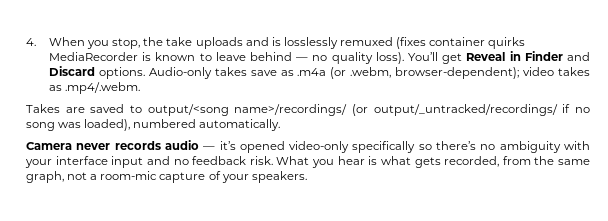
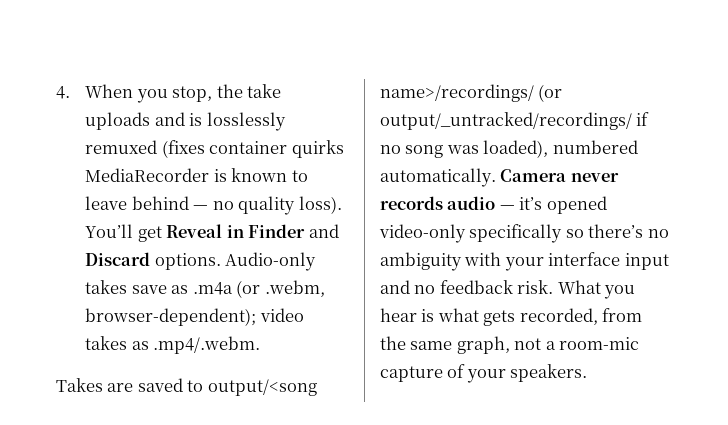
(281, 125) // -> (496, 177) none

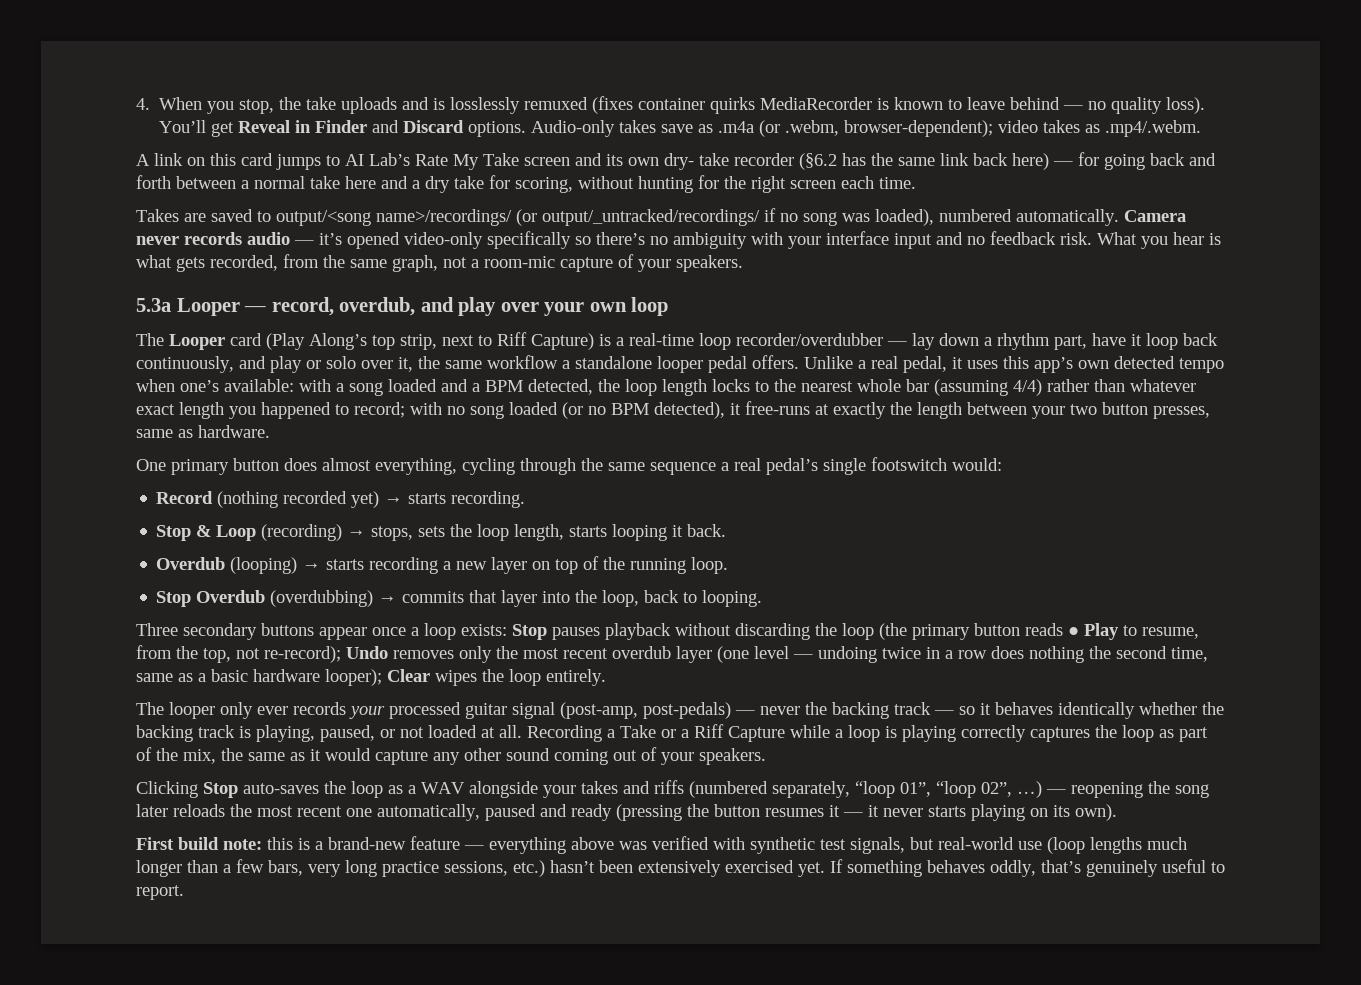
(261, 345) none -> [136,152,1216,170] [136,175,916,193] // A link on this card jumps to AI Lab’s Rate My Take screen and its own dry- take recorder (§6.2 has the same link back here) — for going back and forth between a normal take here and a dry take for scoring, without hunting for the right screen each time.
(588, 373) none -> [136,297,669,316] [136,332,1218,350] [136,355,1224,373] [136,379,1196,396] [136,401,1210,419] [136,425,270,438] [136,457,1002,475] [156,491,526,508] [156,524,727,541] [156,556,729,574] [156,590,763,607] [136,623,1199,640] [136,645,1208,663] [136,669,606,686] [136,702,1224,719] [136,724,1208,742] [136,747,766,765] [136,780,1209,798] [136,804,1117,821] [136,836,1187,854] [136,859,1225,877] [136,885,184,900] // 5.3a Looper — record, overdub, and play over your own loop // The Looper card (Play Along’s top strip, next to Riff Capture) is a real-time loop recorder/overdubber — lay down a rhythm part, have it loop back continuously, and play or solo over it, the same workflow a standalone looper pedal offers. Unlike a real pedal, it uses this app’s own detected tempo when one’s available: with a song loaded and a BPM detected, the loop length locks to the nearest whole bar (assuming 4/4) rather than whatever exact length you happened to record; with no song loaded (or no BPM detected), it free-runs at exactly the length between your two button presses, same as hardware. // One primary button does almost everything, cycling through the same sequence a real pedal’s single footswitch would: // Record (nothing recorded yet) → starts recording. // Stop & Loop (recording) → stops, sets the loop length, starts looping it back. // Overdub (looping) → starts recording a new layer on top of the running loop. // Stop Overdub (overdubbing) → commits that layer into the loop, back to looping. // Three secondary buttons appear once a loop exists: Stop pauses playback without discarding the loop (the primary button reads ● Play to resume, from the top, not re-record); Undo removes only the most recent overdub layer (one level — undoing twice in a row does nothing the second time, same as a basic hardware looper); Clear wipes the loop entirely. // The looper only ever records your processed guitar signal (post-amp, post-pedals) — never the backing track — so it behaves identically whether the backing track is playing, paused, or not loaded at all. Recording a Take or a Riff Capture while a loop is playing correctly captures the loop as part of the mix, the same as it would capture any other sound coming out of your speakers. // Clicking Stop auto-saves the loop as a WAV alongside your takes and riffs (numbered separately, “loop 01”, “loop 02”, …) — reopening the song later reloads the most recent one automatically, paused and ready (pressing the button resumes it — it never starts playing on its own). // First build note: this is a brand-new feature — everything above was verified with synthetic test signals, but real-world use (loop lengths much longer than a few bars, very long practice sessions, etc.) hasn’t been extensively exercised yet. If something behaves oddly, that’s genuinely useful to report.

